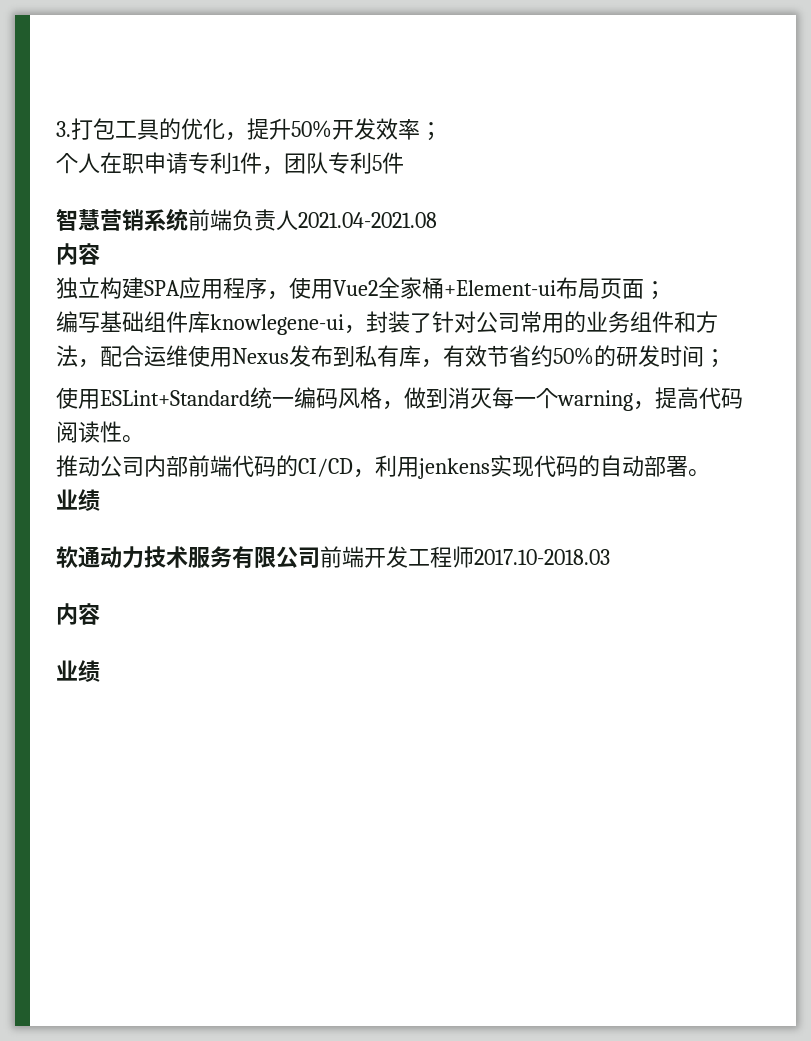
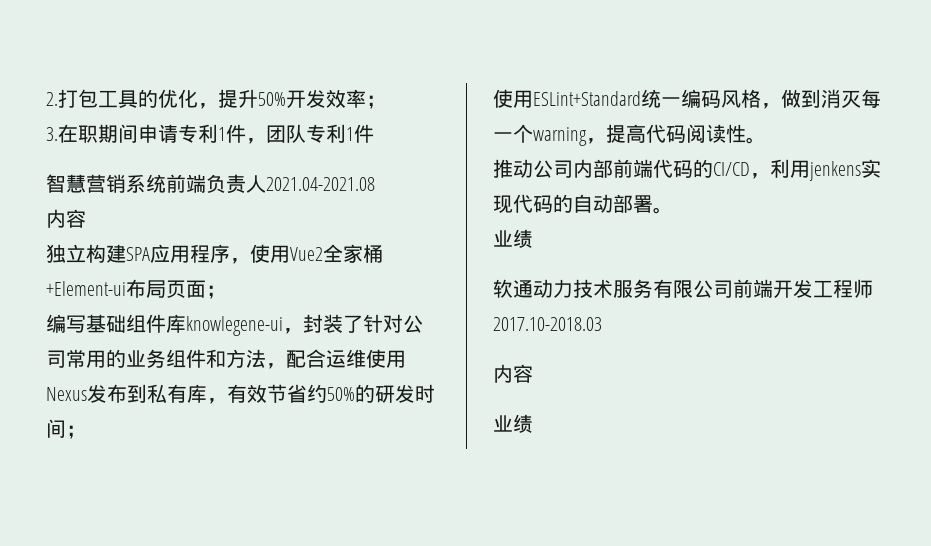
[56,121,71,137] 3. -> [46,92,58,106] 2.
[56,152,144,174] 个人在职 -> [46,124,138,143] 3.在职期间
[372,155,382,171] 5 -> [346,127,354,141] 1

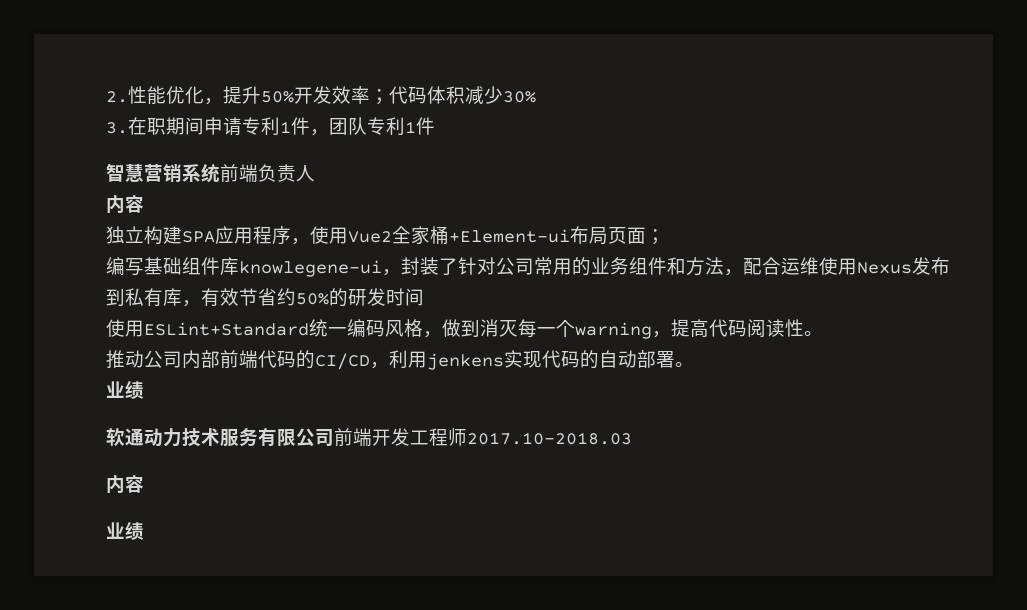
[58,89,158,108] 打包工具的 -> [128,86,166,105] 性能
(386, 102) none -> [389,86,536,104] 代码体积减少30%
[266,177,375,191] 2021.04-2021.08 -> (315, 173) none
[66,425,86,439] ； -> (424, 297) none

